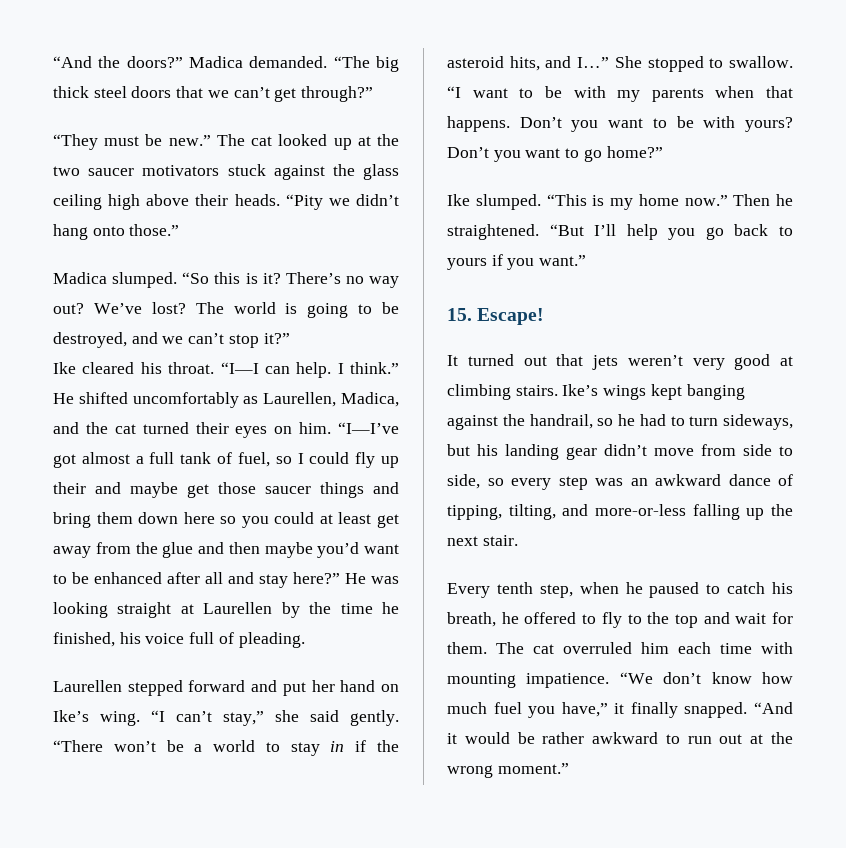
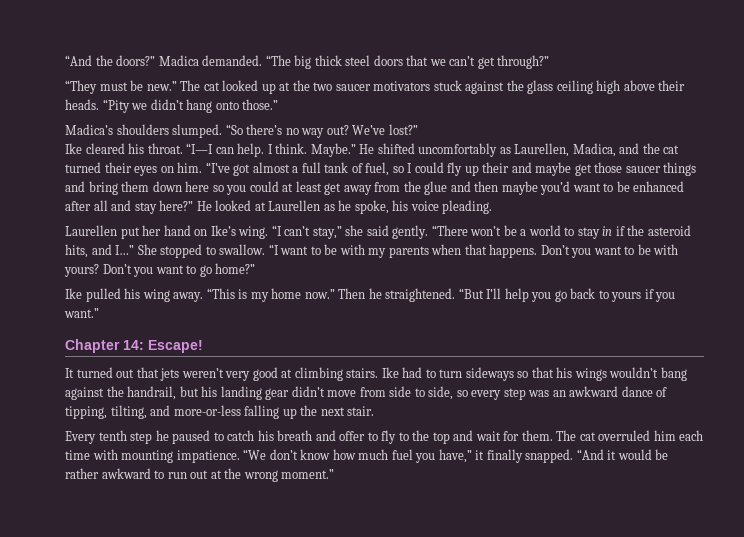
[53,272,399,288] [53,302,399,318] [53,332,290,348] Madica slumped. “So this is it? There’s no way out? We’ve lost? The world is going to be destroyed, and we can’t stop it?” -> [65,124,418,138] Madica’s shoulders slumped. “So there’s no way out? We’ve lost?”
[350,362,399,374] think.” -> [275,143,356,157] think. Maybe.”
[338,422,399,434] “I—I’ve -> [205,162,230,173] “I’ve
[371,576,399,584] [53,602,400,618] [53,632,234,647] was looking straight at Laurellen by the time he finished, his voice full of -> [215,200,439,214] looked at Laurellen as he spoke, his voice
[127,680,278,696] stepped forward and -> (117, 230) none
[475,194,541,210] slumped. -> [85,288,204,302] pulled his wing away.
[447,308,472,321] 15. -> [65,339,144,353] Chapter 14:
[562,384,745,400] [447,414,793,430] Ike’s wings kept banging against the handrail, so he had to turn sideways, -> [381,367,687,381] [65,386,177,400] Ike had to turn sideways so that his wings wouldn’t bang against the handrail,
[539,582,619,598] step, when -> [130,432,153,444] step
[447,612,577,627] breath, he offered -> [277,430,366,441] breath and offer

